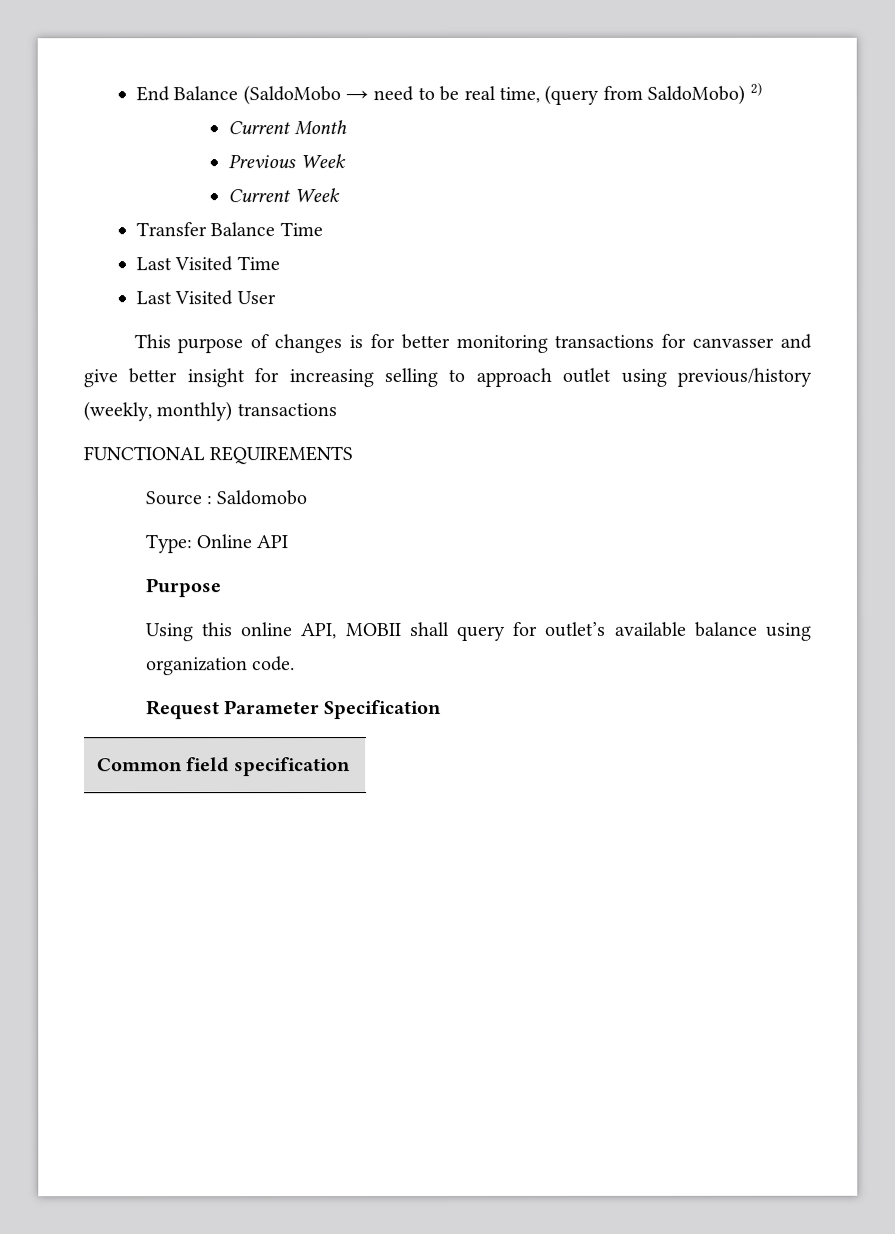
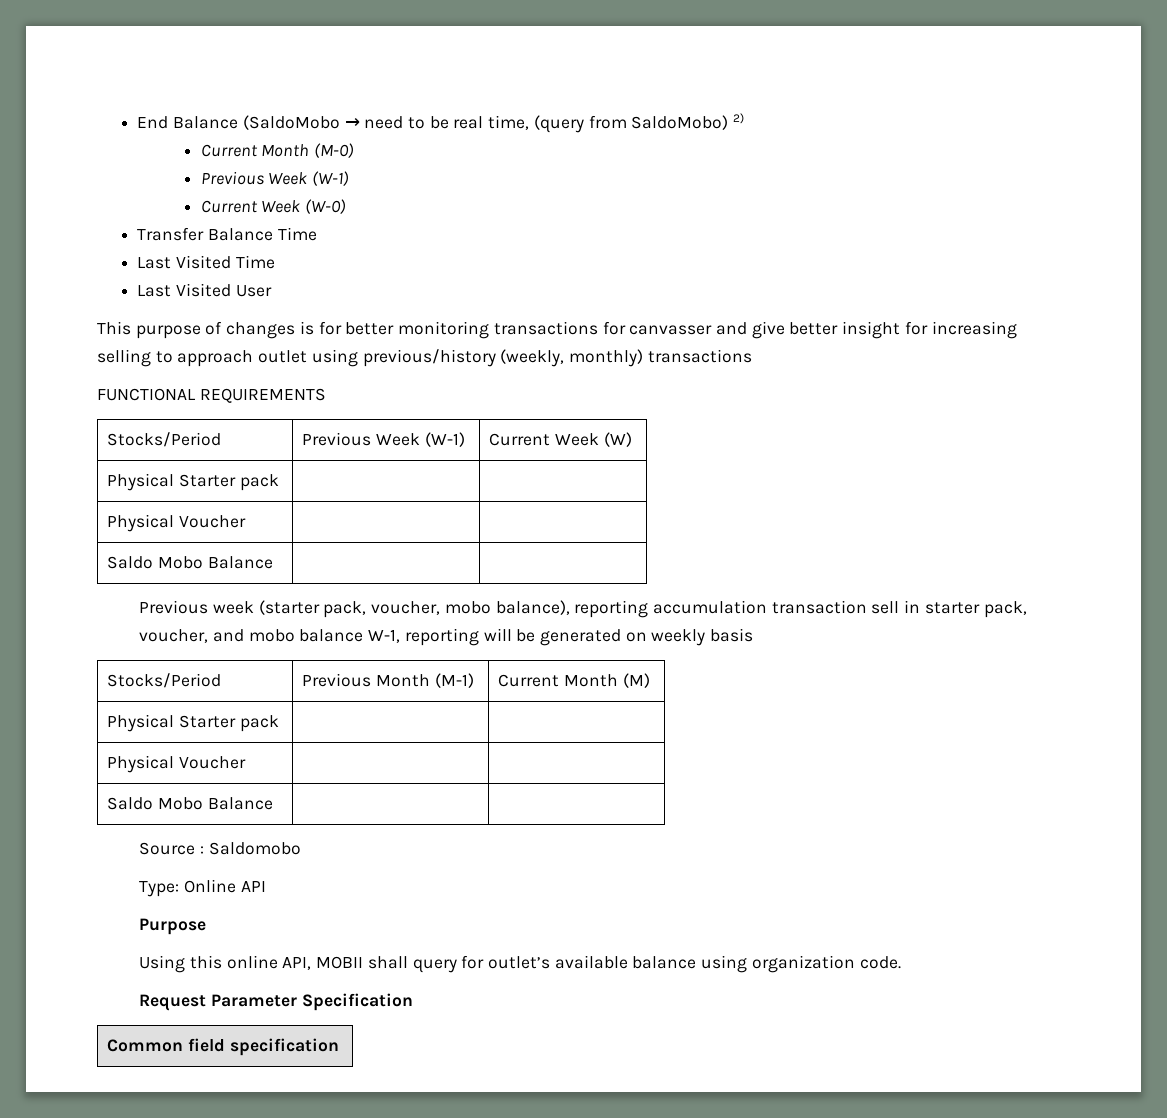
[228,154,346,169] [228,188,340,203] // Previous Week // Current Week -> [313,143,354,158] [200,171,349,186] [200,199,346,214] (M-0) // Previous Week (W-1) // Current Week (W-0)
(354, 455) none -> [107,432,222,447] [302,432,465,447] [489,432,632,447] [107,473,279,491] [107,514,247,532] [107,556,273,569] [139,600,1027,618] [139,628,754,646] [107,673,222,688] [302,673,474,688] [498,673,650,688] [107,714,279,732] [107,755,247,773] [107,797,273,810] // Stocks/Period | Previous Week (W-1) | Current Week (W) // Physical Starter pack | | // Physical Voucher | | // Saldo Mobo Balance | | // Previous week (starter pack, voucher, mobo balance), reporting accumulation transaction sell in starter pack, voucher, and mobo balance W-1, reporting will be generated on weekly basis // Stocks/Period | Previous Month (M-1) | Current Month (M) // Physical Starter pack | | // Physical Voucher | | // Saldo Mobo Balance | |

